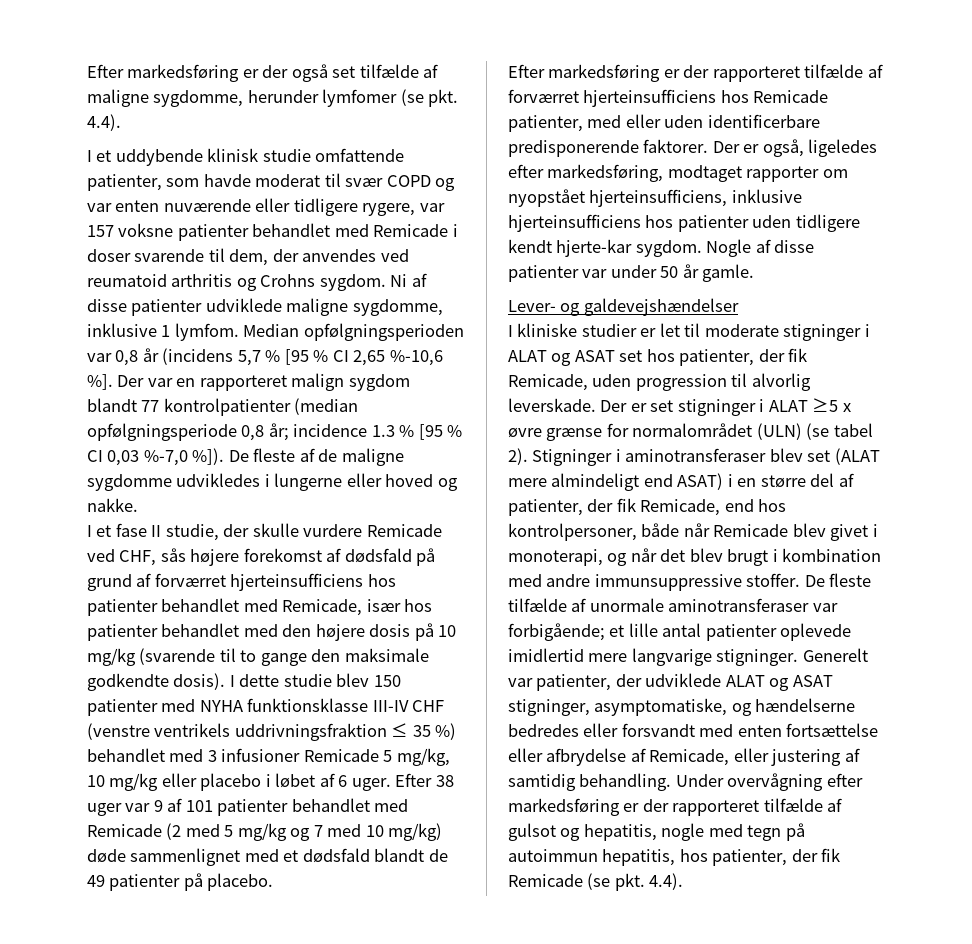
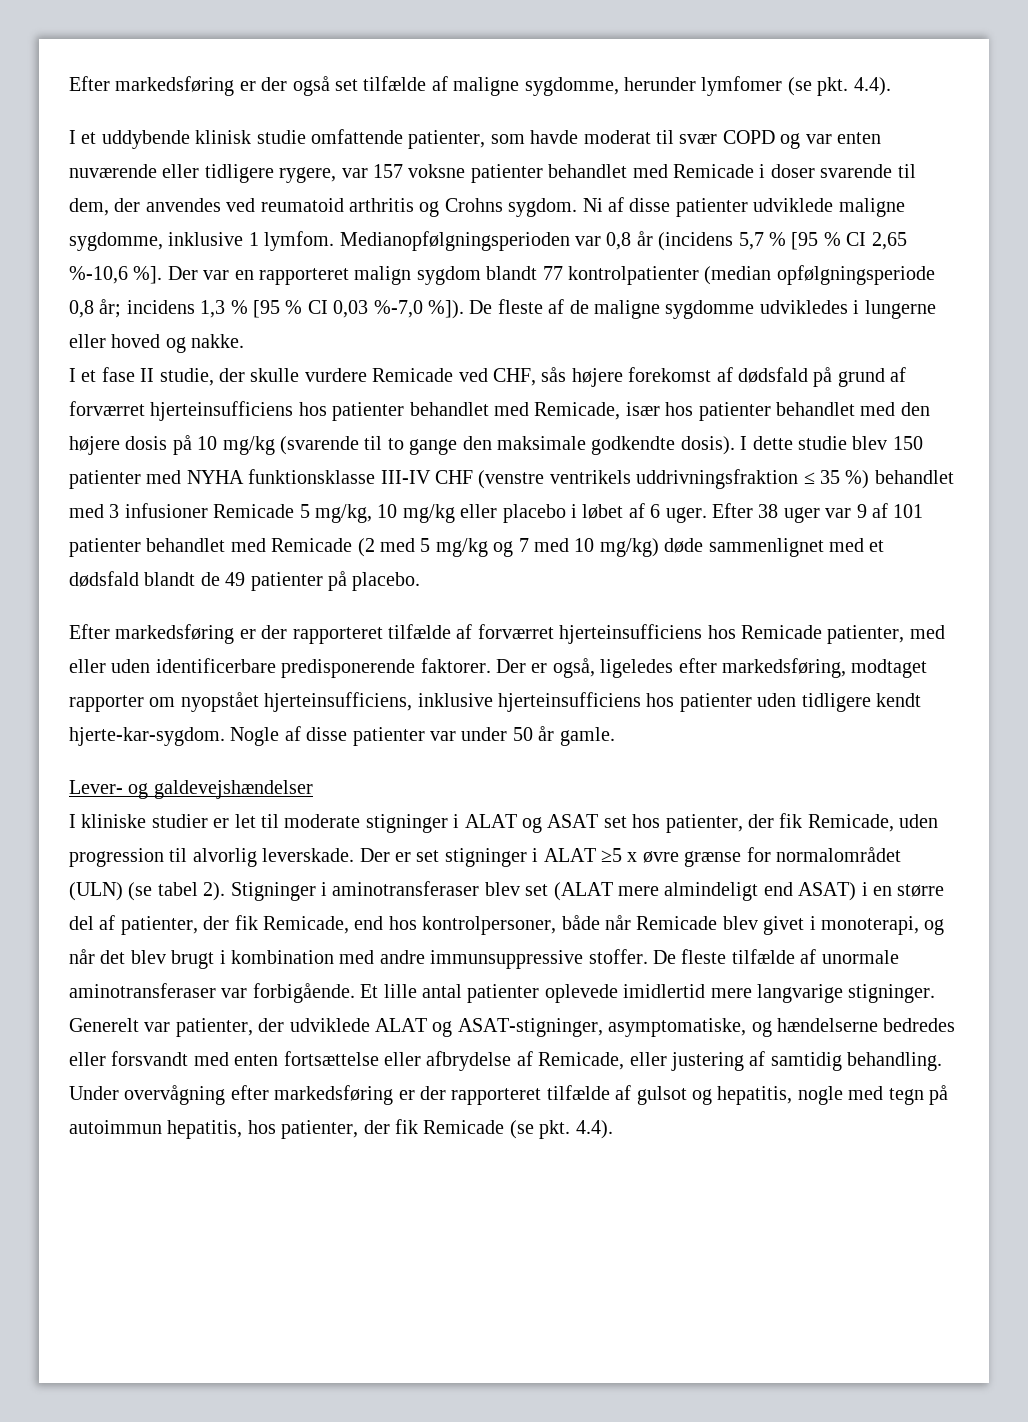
[243,323,464,341] Median opfølgningsperioden -> [339,231,570,251] Medianopfølgningsperioden
[293,424,395,437] incidence 1.3 -> [126,300,226,318] incidens 1,3
[556,239,702,257] hjerte-kar sygdom. -> [69,727,225,746] hjerte-kar-sygdom.
[508,623,625,641] forbigående; et -> [252,983,379,1003] forbigående. Et
[792,675,833,687] [508,699,590,716] ASAT stigninger, -> [457,1018,603,1037] ASAT-stigninger,

